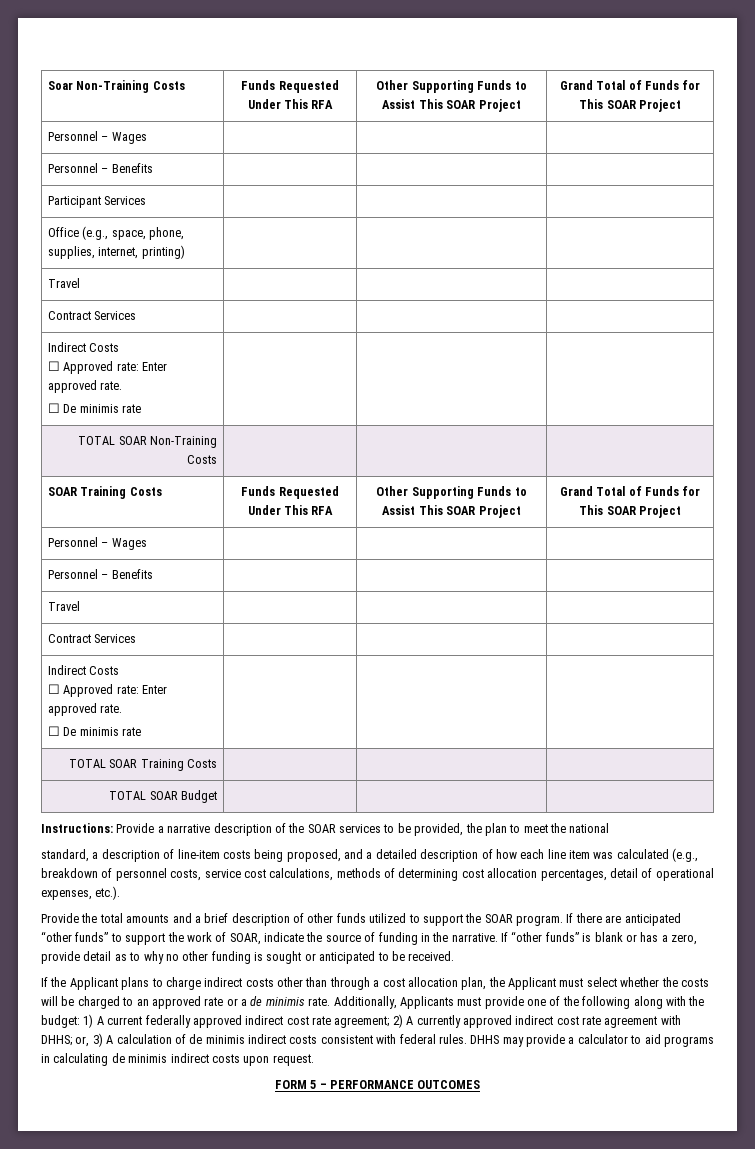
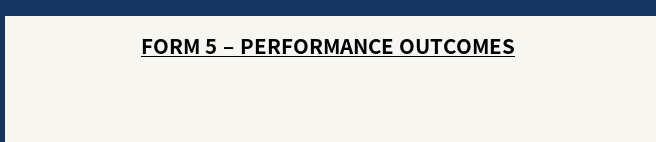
[47,80,185,93] [241,80,339,93] [247,99,334,109] [376,80,527,93] [382,99,521,112] [559,80,701,90] [579,99,681,112] [47,131,147,144] [47,163,153,173] [47,196,147,208] [47,226,184,240] [47,245,185,259] [47,278,80,288] [47,311,137,320] [47,342,120,352] [47,361,167,374] [47,380,123,393] [47,403,141,413] [78,436,218,448] [187,455,218,464] [47,486,162,499] [241,486,339,499] [247,505,334,515] [376,486,527,499] [382,505,521,518] [559,486,701,496] [579,505,681,518] [47,537,147,550] [47,569,153,579] [47,601,80,611] [47,634,137,643] [47,665,120,675] [47,684,167,697] [47,703,123,716] [47,726,141,736] [69,759,218,771] [109,790,218,803] [41,823,610,836] [41,848,699,862] [41,868,714,881] [41,886,121,900] [41,913,681,926] [41,931,697,945] [41,951,455,964] [41,977,709,990] [41,996,705,1009] [41,1014,681,1028] [41,1033,714,1047] [41,1053,314,1066] Soar Non-Training Costs | Funds Requested Under This RFA | Other Supporting Funds to Assist This SOAR Project | Grand Total of Funds for This SOAR Project // Personnel – Wages | | | // Personnel – Benefits | | | // Participant Services | | | // Office (e.g., space, phone, supplies, internet, printing) | | | // Travel | | | // Contract Services | | | // Indirect Costs // ☐ Approved rate: Enter approved rate. // ☐ De minimis rate | | | // TOTAL SOAR Non-Training Costs | | | // SOAR Training Costs | Funds Requested Under This RFA | Other Supporting Funds to Assist This SOAR Project | Grand Total of Funds for This SOAR Project // Personnel – Wages | | | // Personnel – Benefits | | | // Travel | | | // Contract Services | | | // Indirect Costs // ☐ Approved rate: Enter approved rate. // ☐ De minimis rate | | | // TOTAL SOAR Training Costs | | | // TOTAL SOAR Budget | | | // Instructions: Provide a narrative description of the SOAR services to be provided, the plan to meet the national // standard, a description of line-item costs being proposed, and a detailed description of how each line item was calculated (e.g., breakdown of personnel costs, service cost calculations, methods of determining cost allocation percentages, detail of operational expenses, etc.). // Provide the total amounts and a brief description of other funds utilized to support the SOAR program. If there are anticipated “other funds” to support the work of SOAR, indicate the source of funding in the narrative. If “other funds” is blank or has a zero, provide detail as to why no other funding is sought or anticipated to be received. // If the Applicant plans to charge indirect costs other than through a cost allocation plan, the Applicant must select whether the costs will be charged to an approved rate or a de minimis rate. Additionally, Applicants must provide one of the following along with the budget: 1) A current federally approved indirect cost rate agreement; 2) A currently approved indirect cost rate agreement with DHHS; or, 3) A calculation of de minimis indirect costs consistent with federal rules. DHHS may provide a calculator to aid programs in calculating de minimis indirect costs upon request. // -> (140, 46) none

